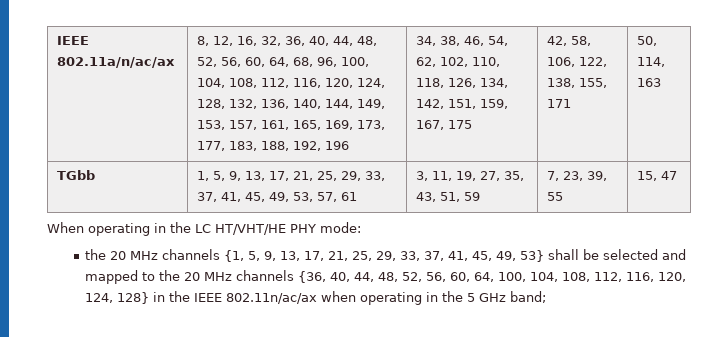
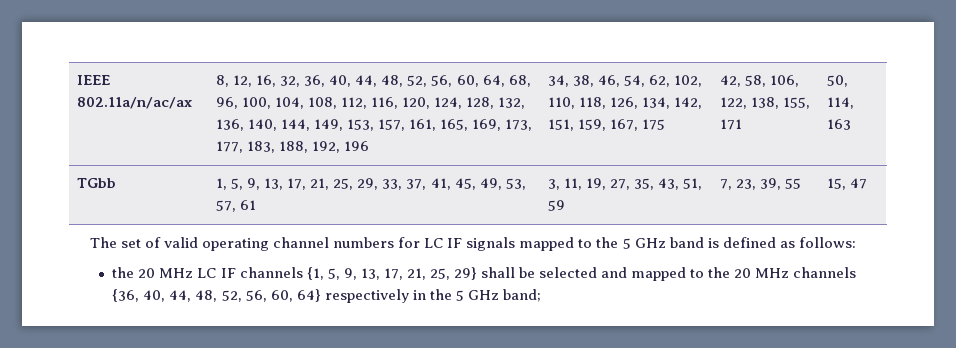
[47,222,361,236] [84,249,158,260] When operating in the LC HT/VHT/HE PHY mode: // the 20 MHz -> [89,237,856,251] [112,267,236,278] The set of valid operating channel numbers for LC IF signals mapped to the 5 GHz band is defined as follows: // the 20 MHz LC IF
[375,250,544,262] 29, 33, 37, 41, 45, 49, 53} -> [453,267,477,280] 29}
[473,272,686,282] [84,291,422,305] 64, 100, 104, 108, 112, 116, 120, 124, 128} in the IEEE 802.11n/ac/ax when operating -> [296,289,409,303] 64} respectively

